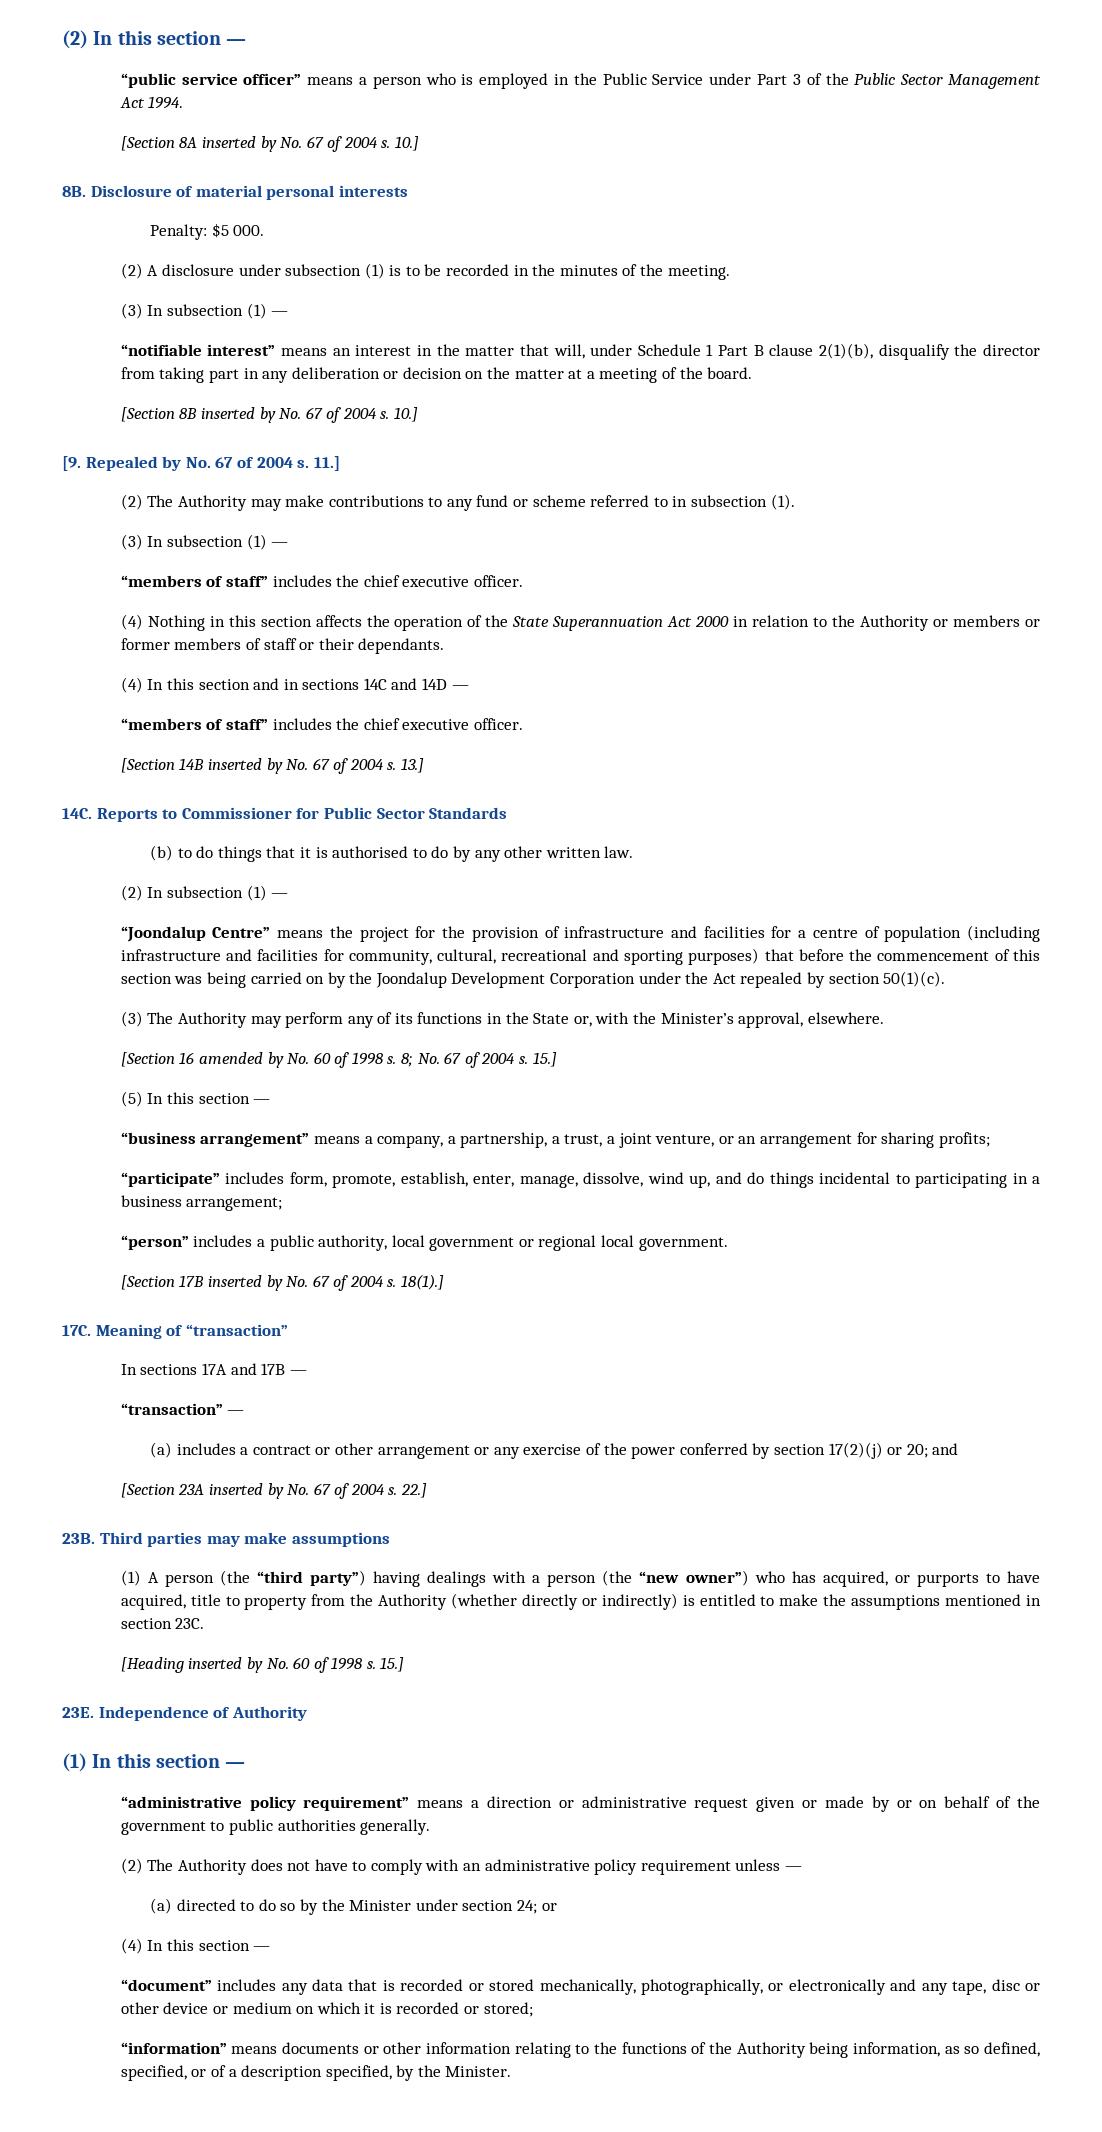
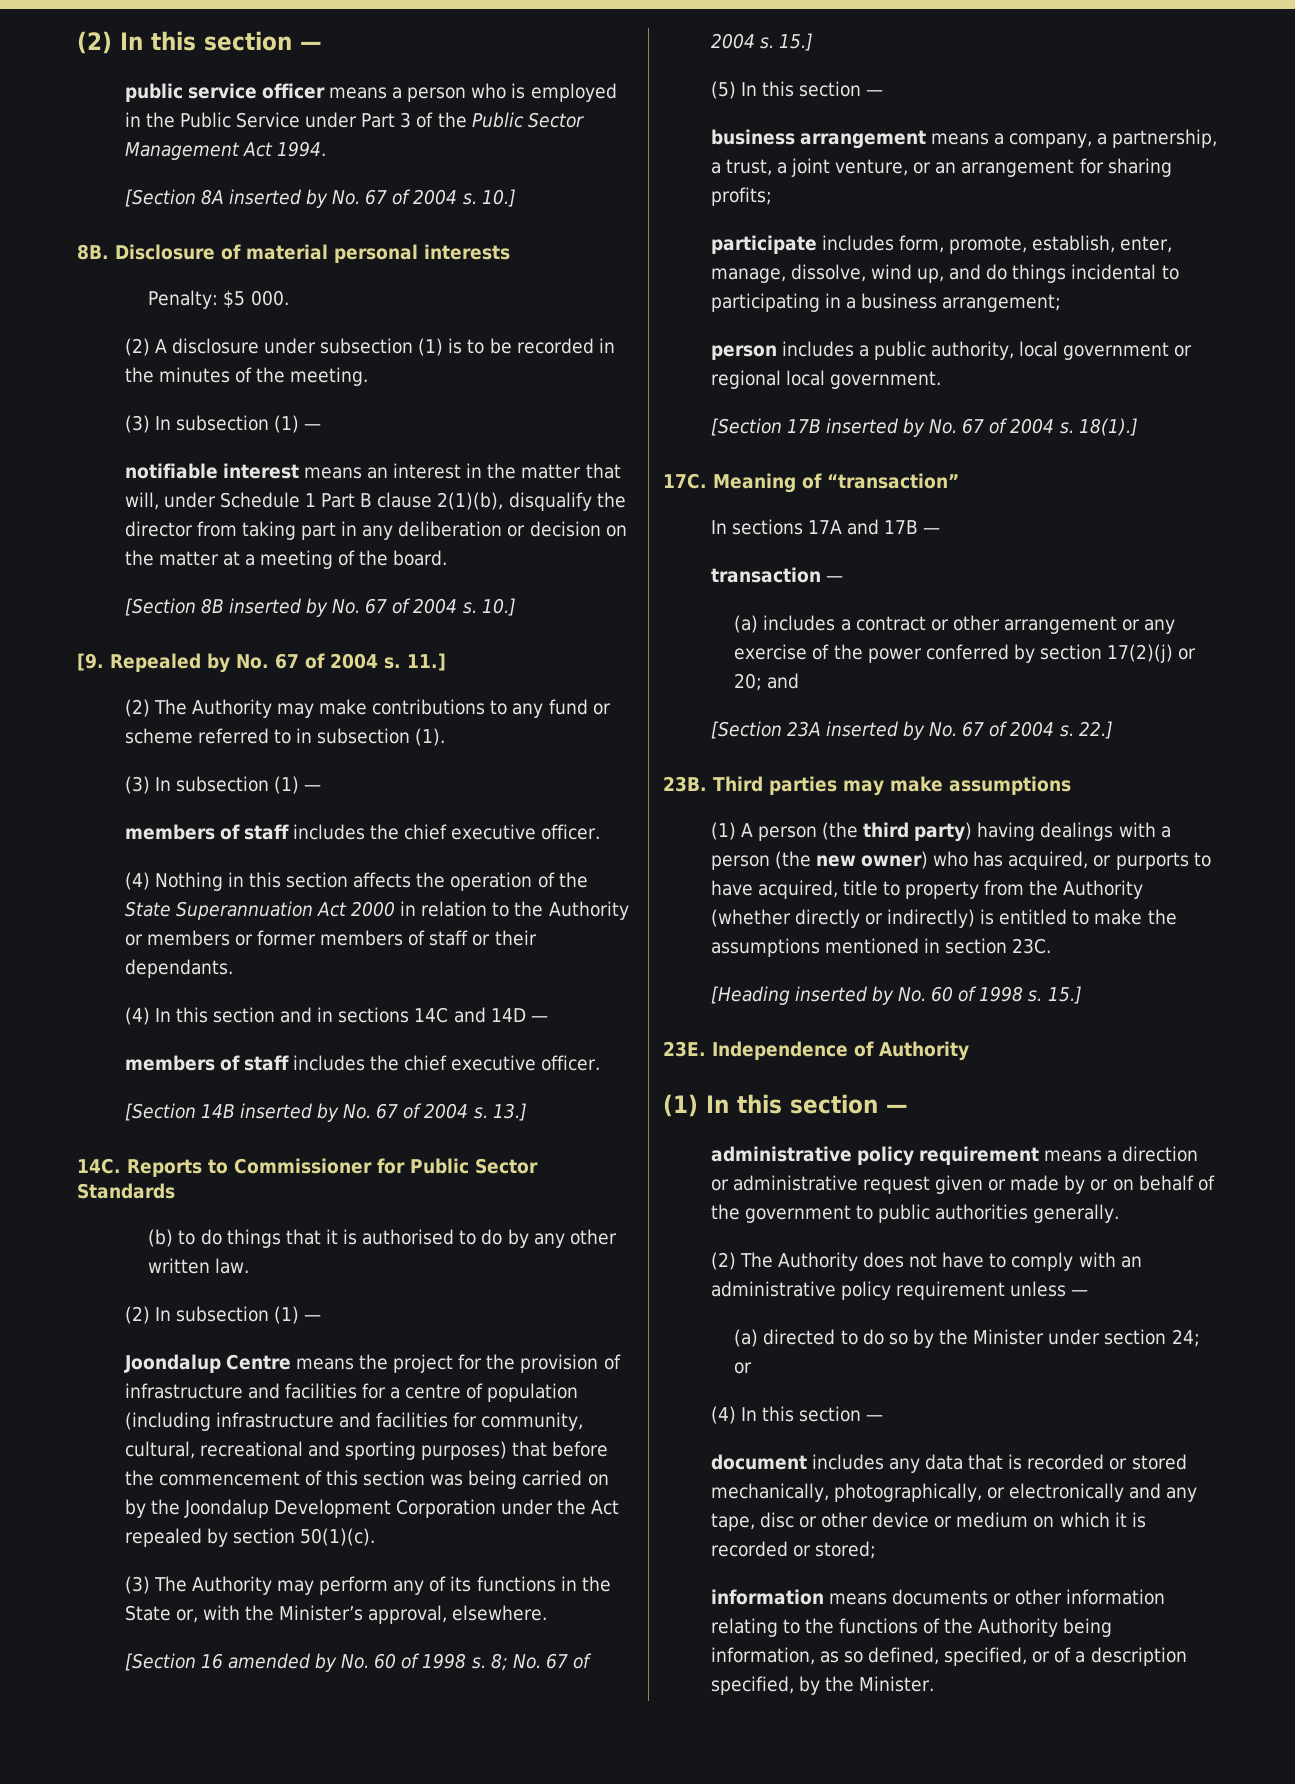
[120,73,302,88] “public service officer” -> [124,83,325,102] public service officer
[120,344,276,356] “notifiable interest” -> [124,463,299,479] notifiable interest
[120,575,268,587] “members of staff” -> [124,824,289,840] members of staff
[120,718,268,730] “members of staff” -> [124,1055,289,1071] members of staff
[120,926,271,942] “Joondalup Centre” -> [123,1354,291,1373] Joondalup Centre
[120,1132,310,1147] “business arrangement” -> [710,129,926,149] business arrangement
[120,1172,220,1187] “participate” -> [710,235,817,254] participate
[120,1235,189,1250] “person” -> [710,345,777,360] person
[120,1403,223,1415] “transaction” -> [710,567,821,583] transaction
[256,1570,367,1586] “third party”) -> [863,822,973,842] third party)
[639,1570,749,1586] “new owner”) -> [815,851,928,869] new owner)
[120,1796,410,1811] “administrative policy requirement” -> [710,1146,1039,1166] administrative policy requirement
[120,1979,212,1991] “document” -> [710,1454,807,1470] document
[120,2042,227,2054] “information” -> [710,1589,824,1605] information

